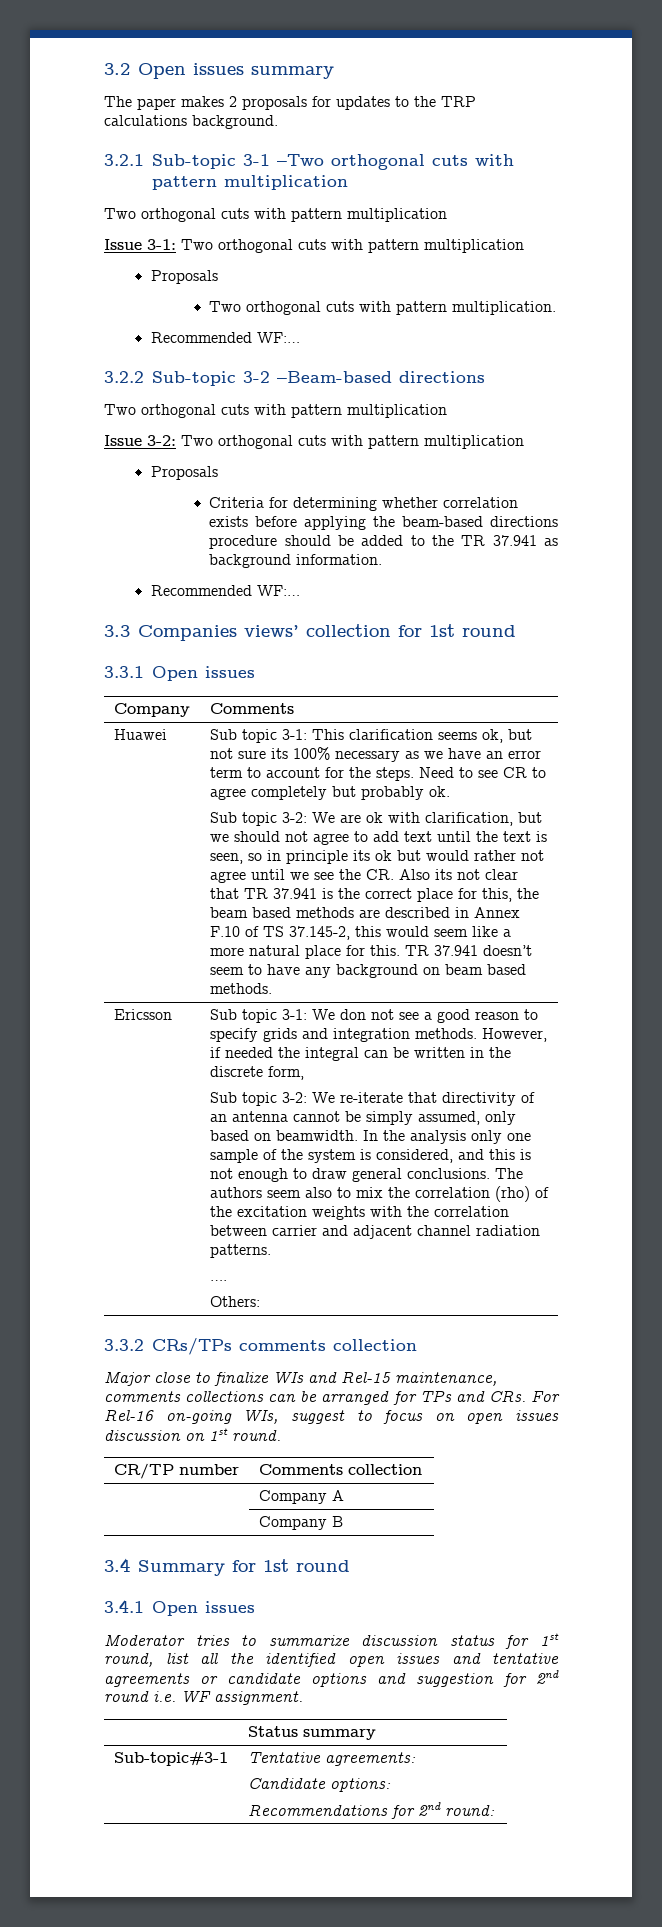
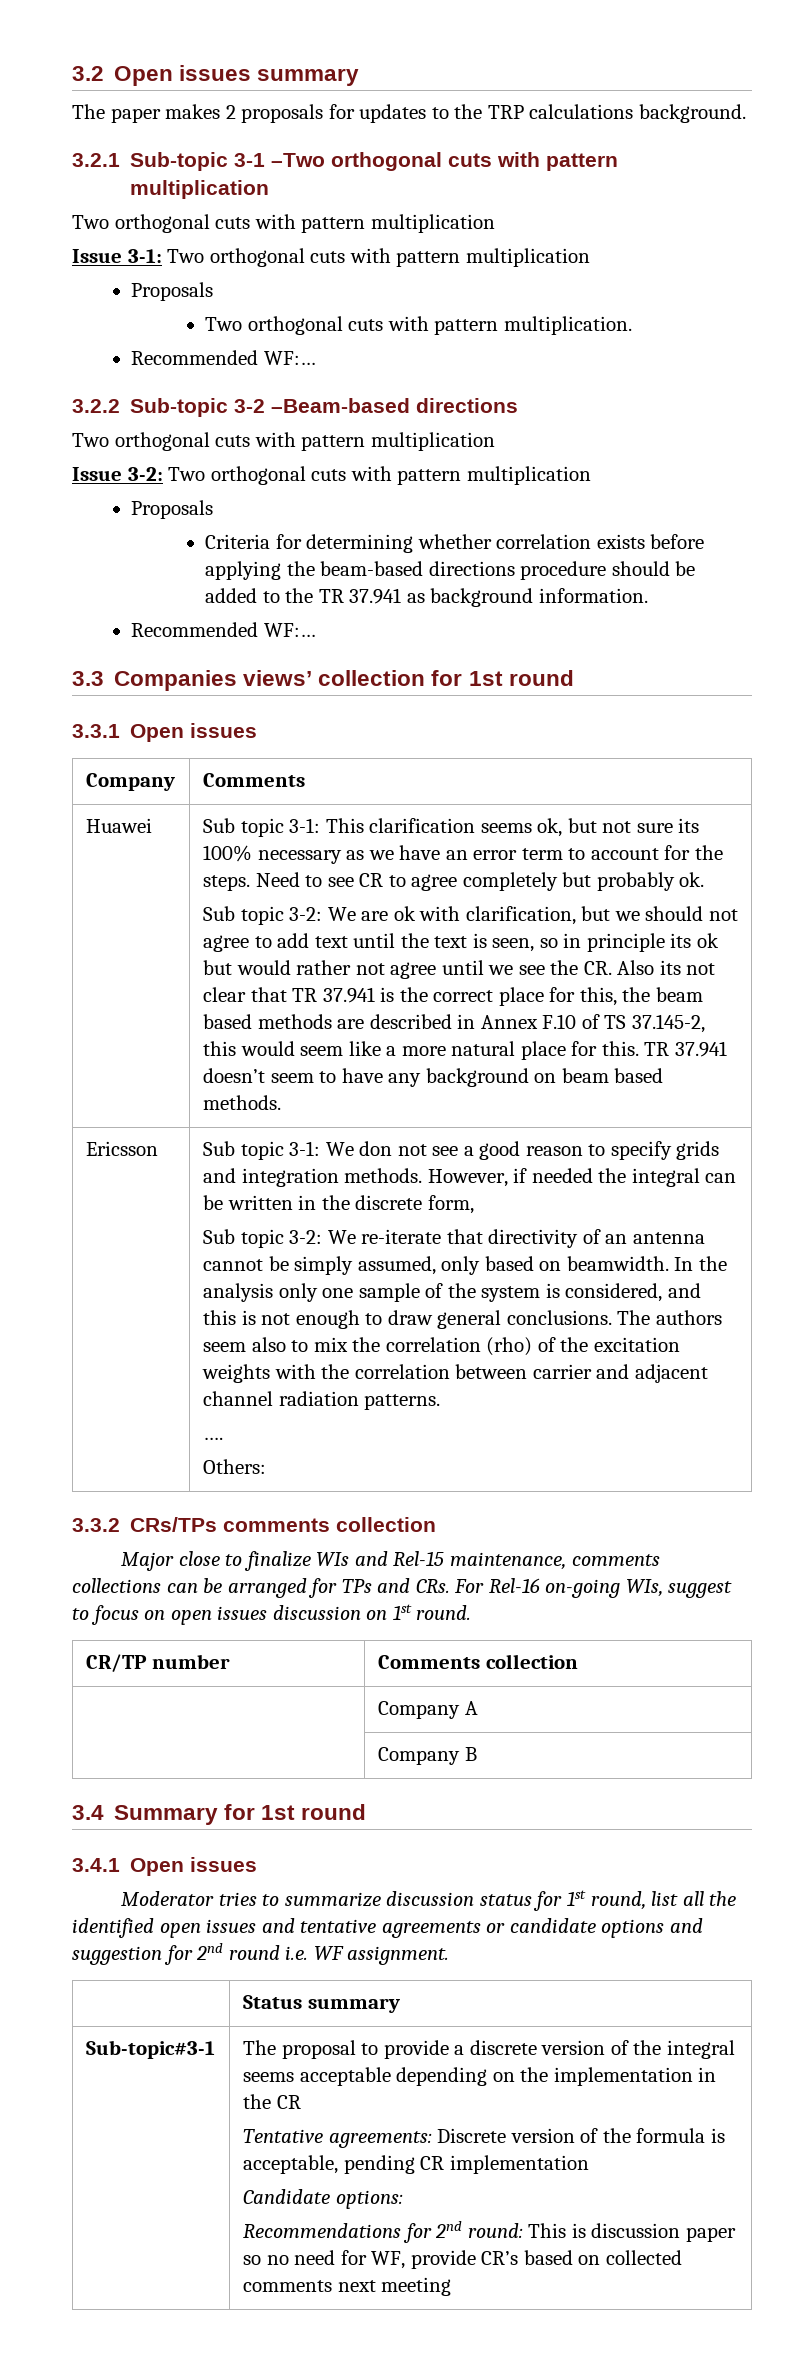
[247,1752,416,1766] Tentative agreements: -> [242,2040,735,2059] [242,2067,717,2086] [242,2094,301,2109] [242,2128,725,2148] [242,2155,589,2174] The proposal to provide a discrete version of the integral seems acceptable depending on the implementation in the CR // Tentative agreements: Discrete version of the formula is acceptable, pending CR implementation
(495, 1810) none -> [528,2223,736,2242] [242,2250,682,2269] [242,2277,452,2296] This is discussion paper so no need for WF, provide CR’s based on collected comments next meeting

